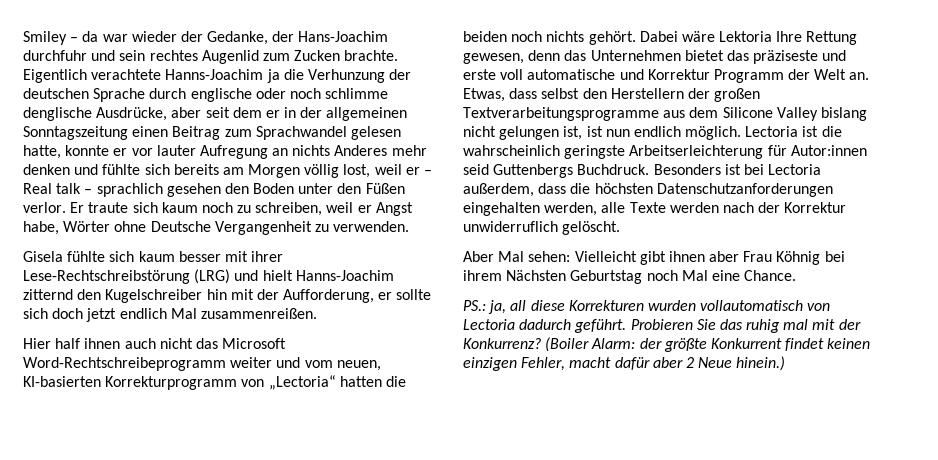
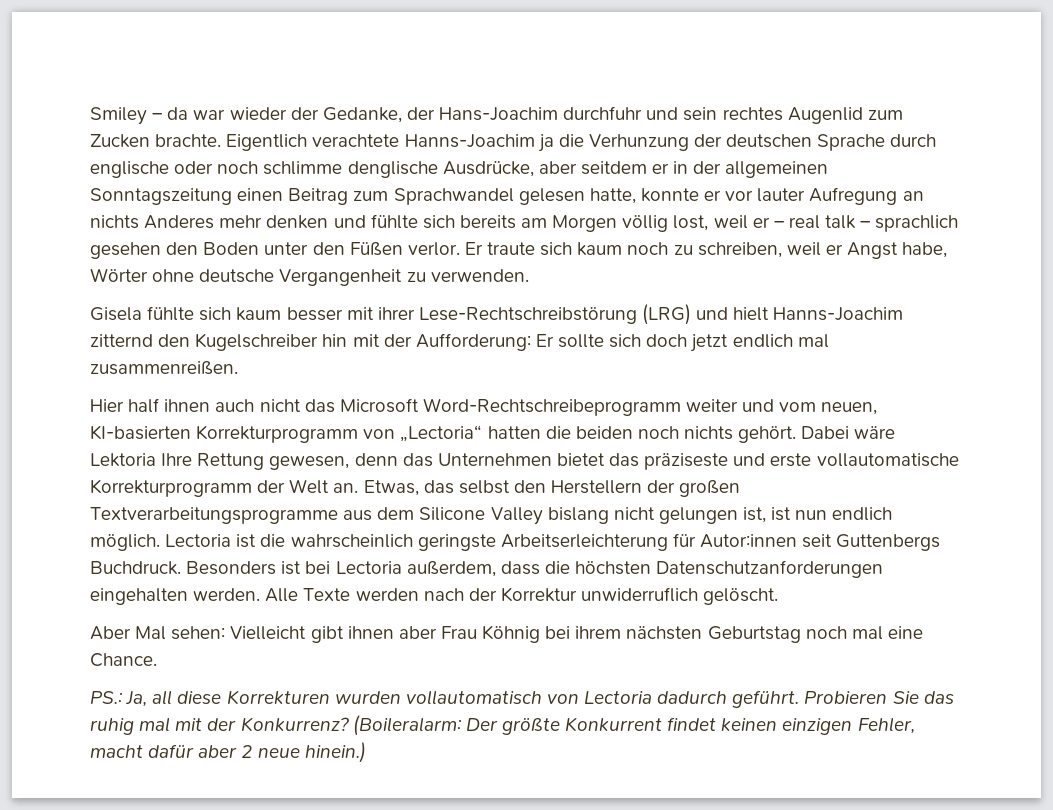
[205,107,262,118] seit dem -> [580,161,647,175] seitdem
[23,183,52,194] Real -> [788,215,820,229] real
[150,221,211,232] Deutsche -> [199,269,275,283] deutsche
[283,289,393,303] Aufforderung, er -> [415,333,554,351] Aufforderung: Er
[170,308,197,319] Mal -> [797,334,829,348] mal
[500,69,784,83] voll automatische und Korrektur Programm -> [816,453,959,467] [90,479,252,497] vollautomatische Korrekturprogramm
[509,88,538,99] dass -> [423,480,454,494] das
[463,164,489,175] seid -> [802,534,833,548] seit
[544,202,626,216] werden, alle -> [193,588,299,602] werden. Alle
[506,270,567,281] Nächsten -> [626,626,703,640] nächsten
[681,270,708,281] Mal -> [851,626,883,640] mal
[488,300,507,314] ja, -> [126,691,148,707] Ja,
[545,337,662,352] (Boiler Alarm: der -> [352,715,498,736] (Boileralarm: Der
[698,357,733,368] Neue -> [257,747,300,758] neue

